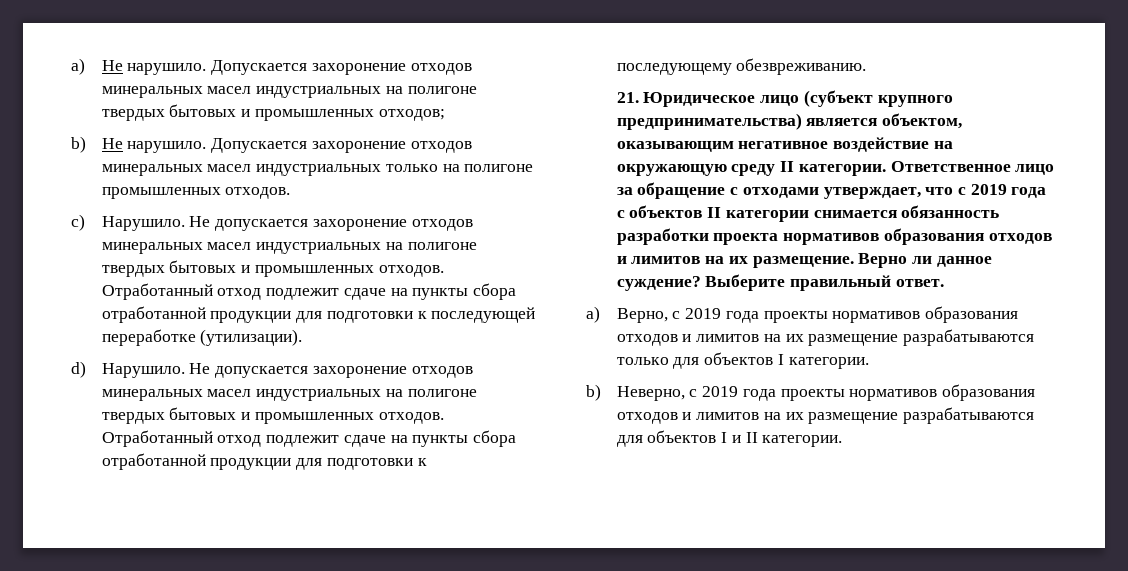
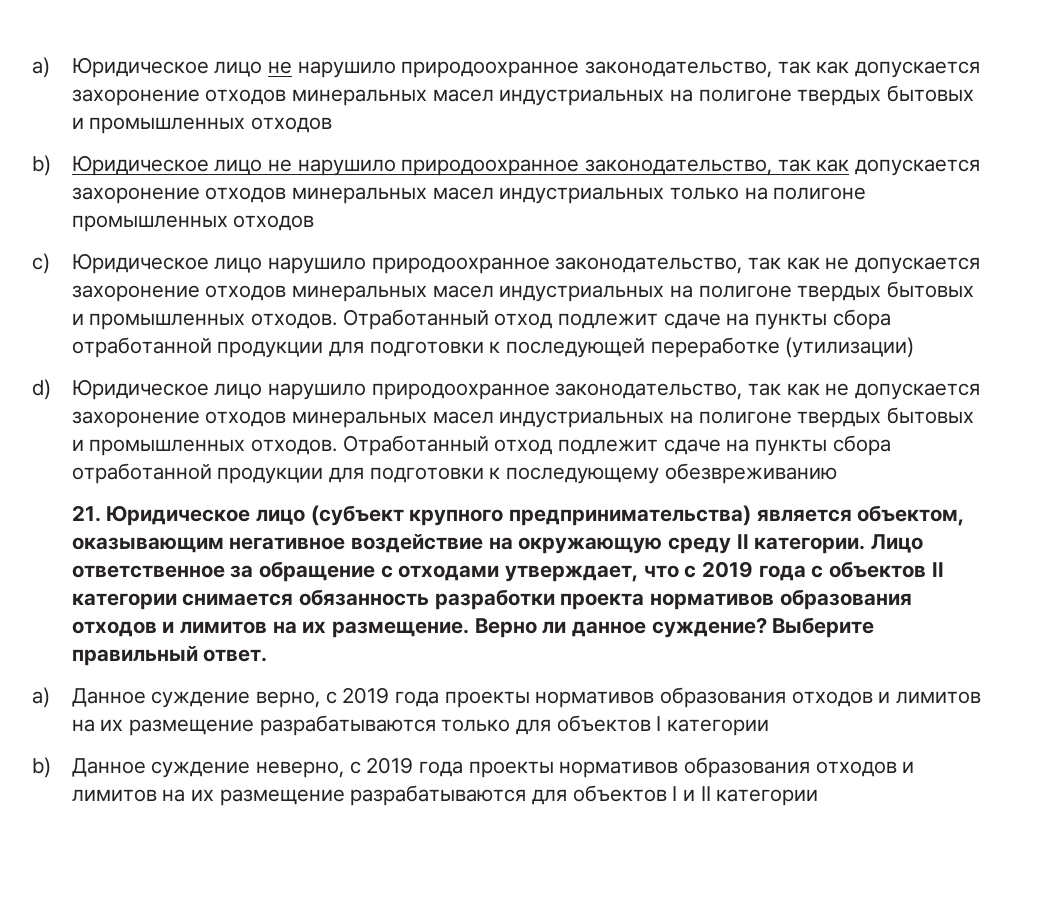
[71,58,308,75] a) Не нарушило. Допускается -> [32,57,981,78] a) Юридическое лицо не нарушило природоохранное законодательство, так как допускается
[378,109,445,121] [71,136,308,153] отходов; // b) Не нарушило. Допускается -> [251,117,333,133] [32,155,981,176] отходов // b) Юридическое лицо не нарушило природоохранное законодательство, так как допускается
[225,187,291,199] отходов. -> [233,215,315,231] отходов
[101,216,211,231] Нарушило. Не -> [71,253,850,274] Юридическое лицо нарушило природоохранное законодательство, так как не
[200,329,303,346] (утилизации). -> [785,337,915,358] (утилизации)
[101,363,211,378] Нарушило. Не -> [71,379,850,400] Юридическое лицо нарушило природоохранное законодательство, так как не
[736,58,867,75] обезвреживанию. -> [664,463,837,484] обезвреживанию
[890,161,1055,175] Ответственное лицо -> [871,534,924,553] [71,565,225,578] Лицо ответственное
[616,308,668,323] Верно, -> [71,688,321,708] Данное суждение верно,
[788,357,869,369] [586,384,685,401] категории. // b) Неверно, -> [667,719,770,736] [32,757,345,778] категории // b) Данное суждение неверно,
[762,435,843,447] категории. -> [716,789,819,806] категории

